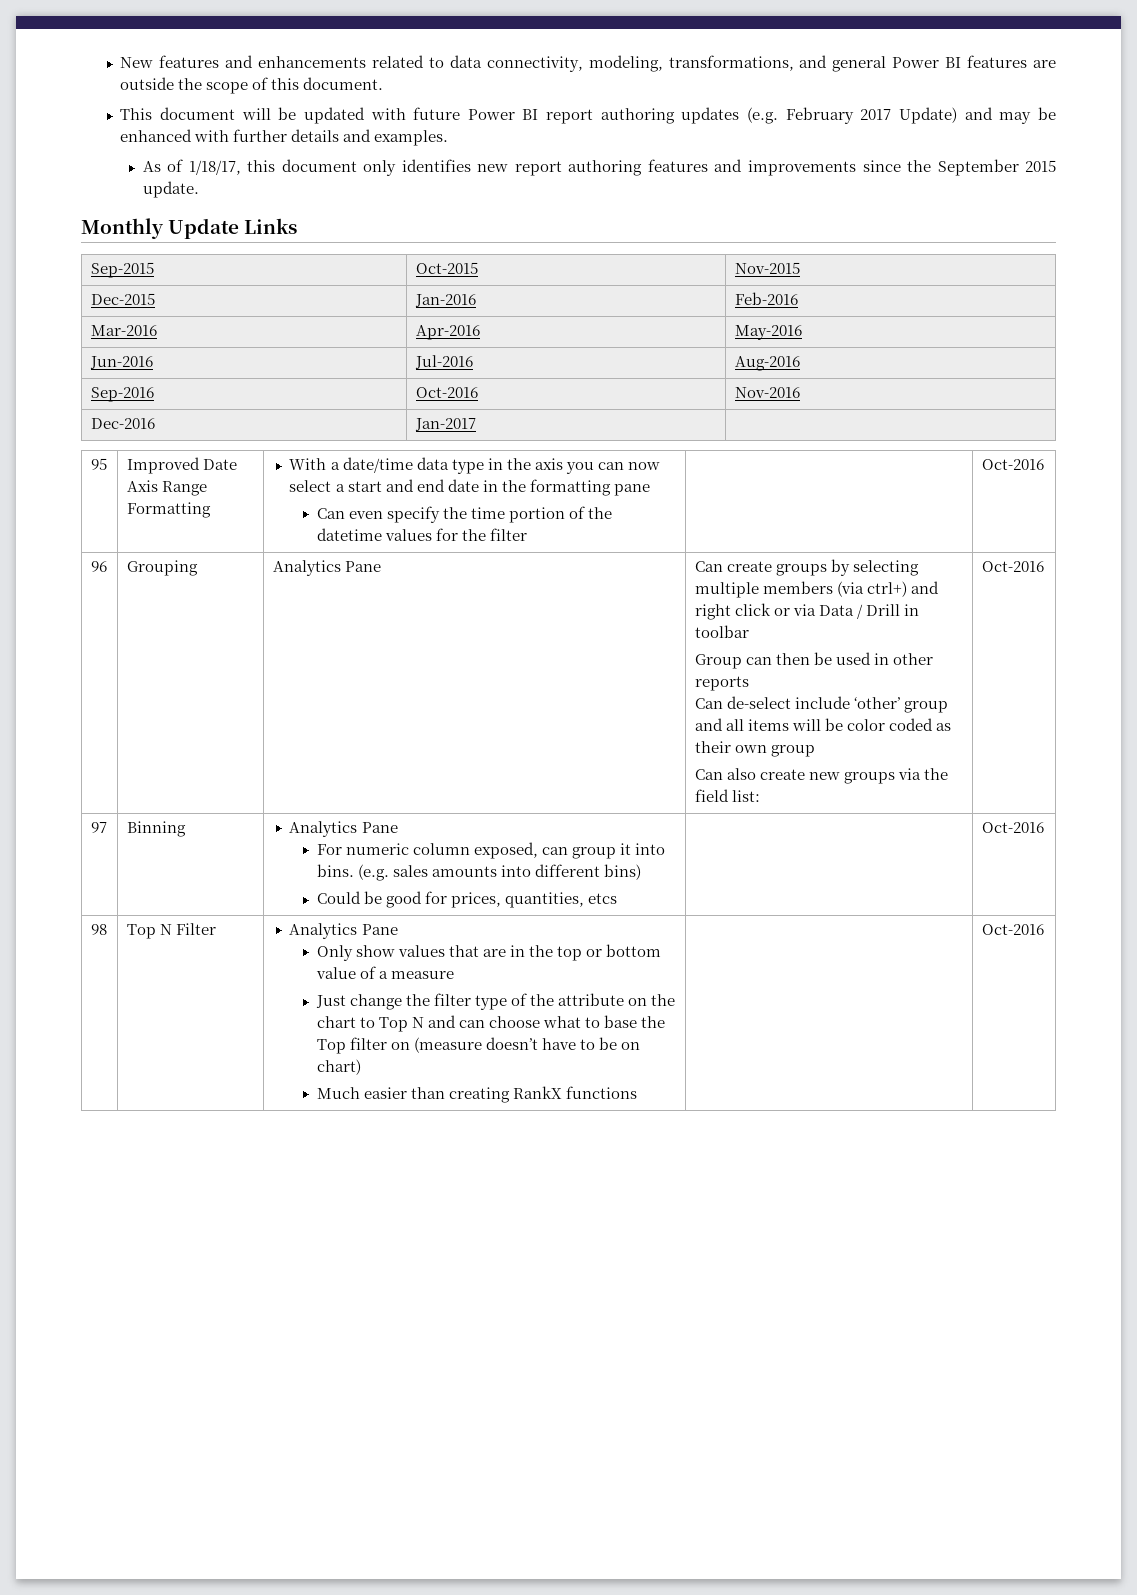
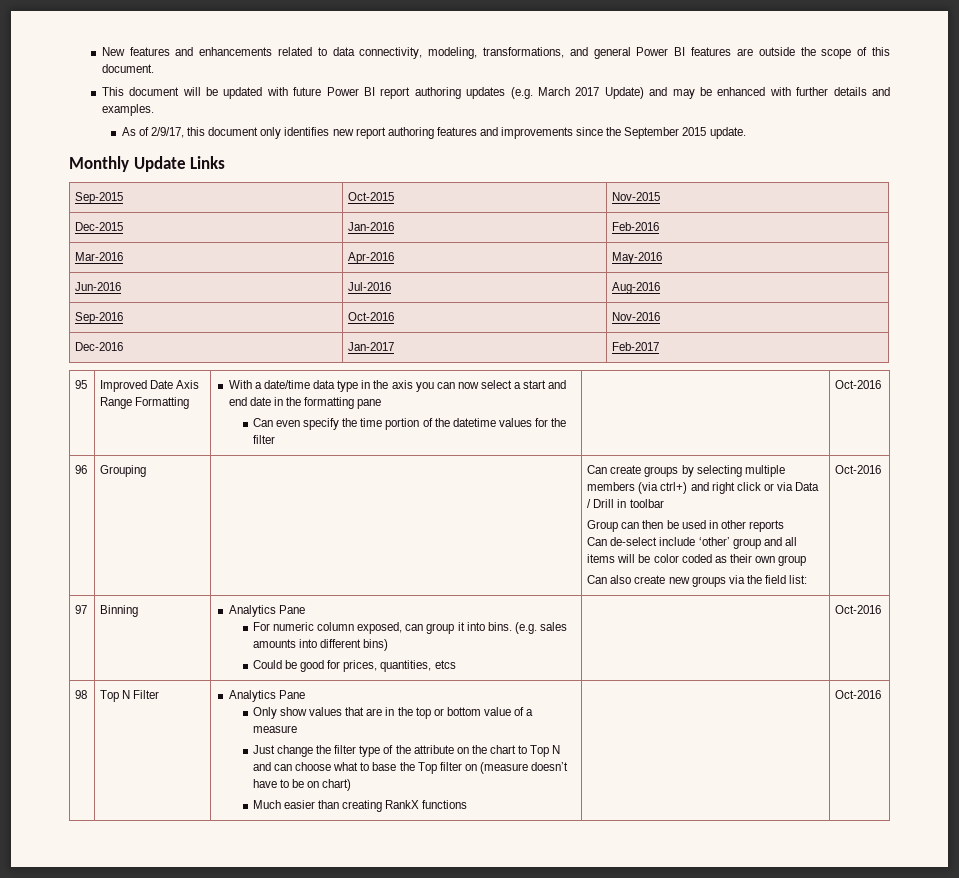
[785,107,854,124] February -> [537,87,570,96] March
[188,160,241,175] 1/18/17, -> [150,127,184,138] 2/9/17,
(476, 424) none -> [612,342,660,351] Feb-2017
[272,560,382,576] Analytics Pane -> (147, 471) none

